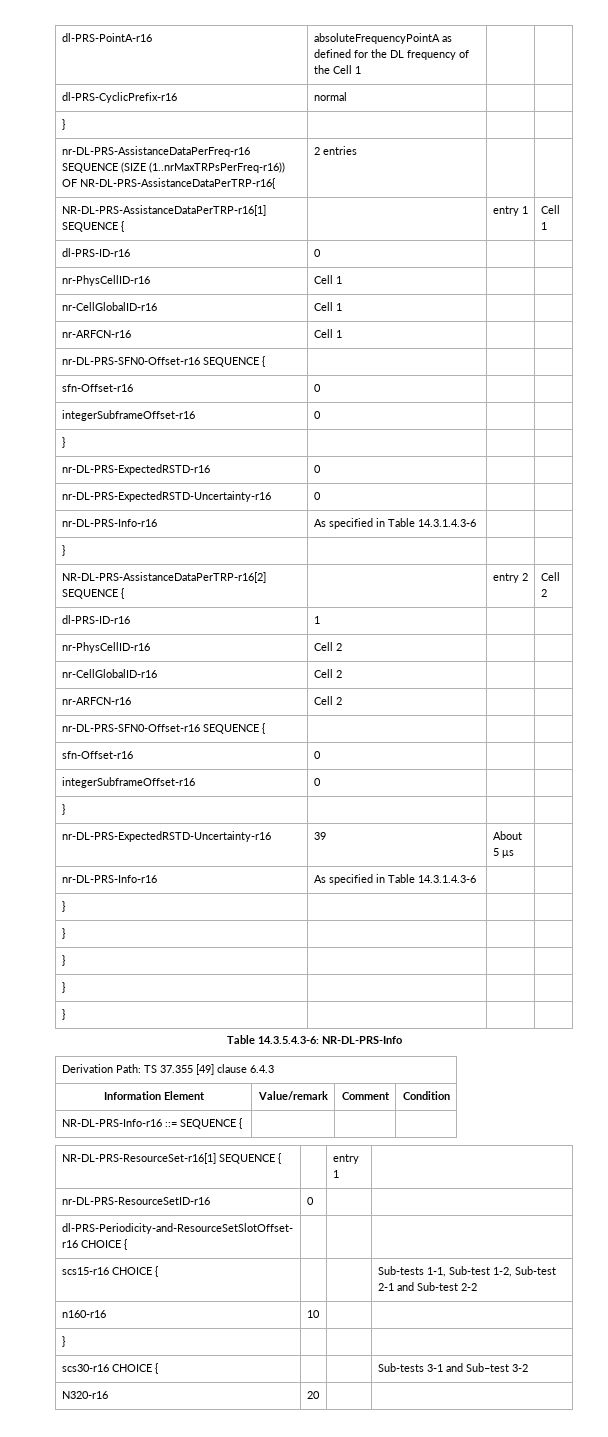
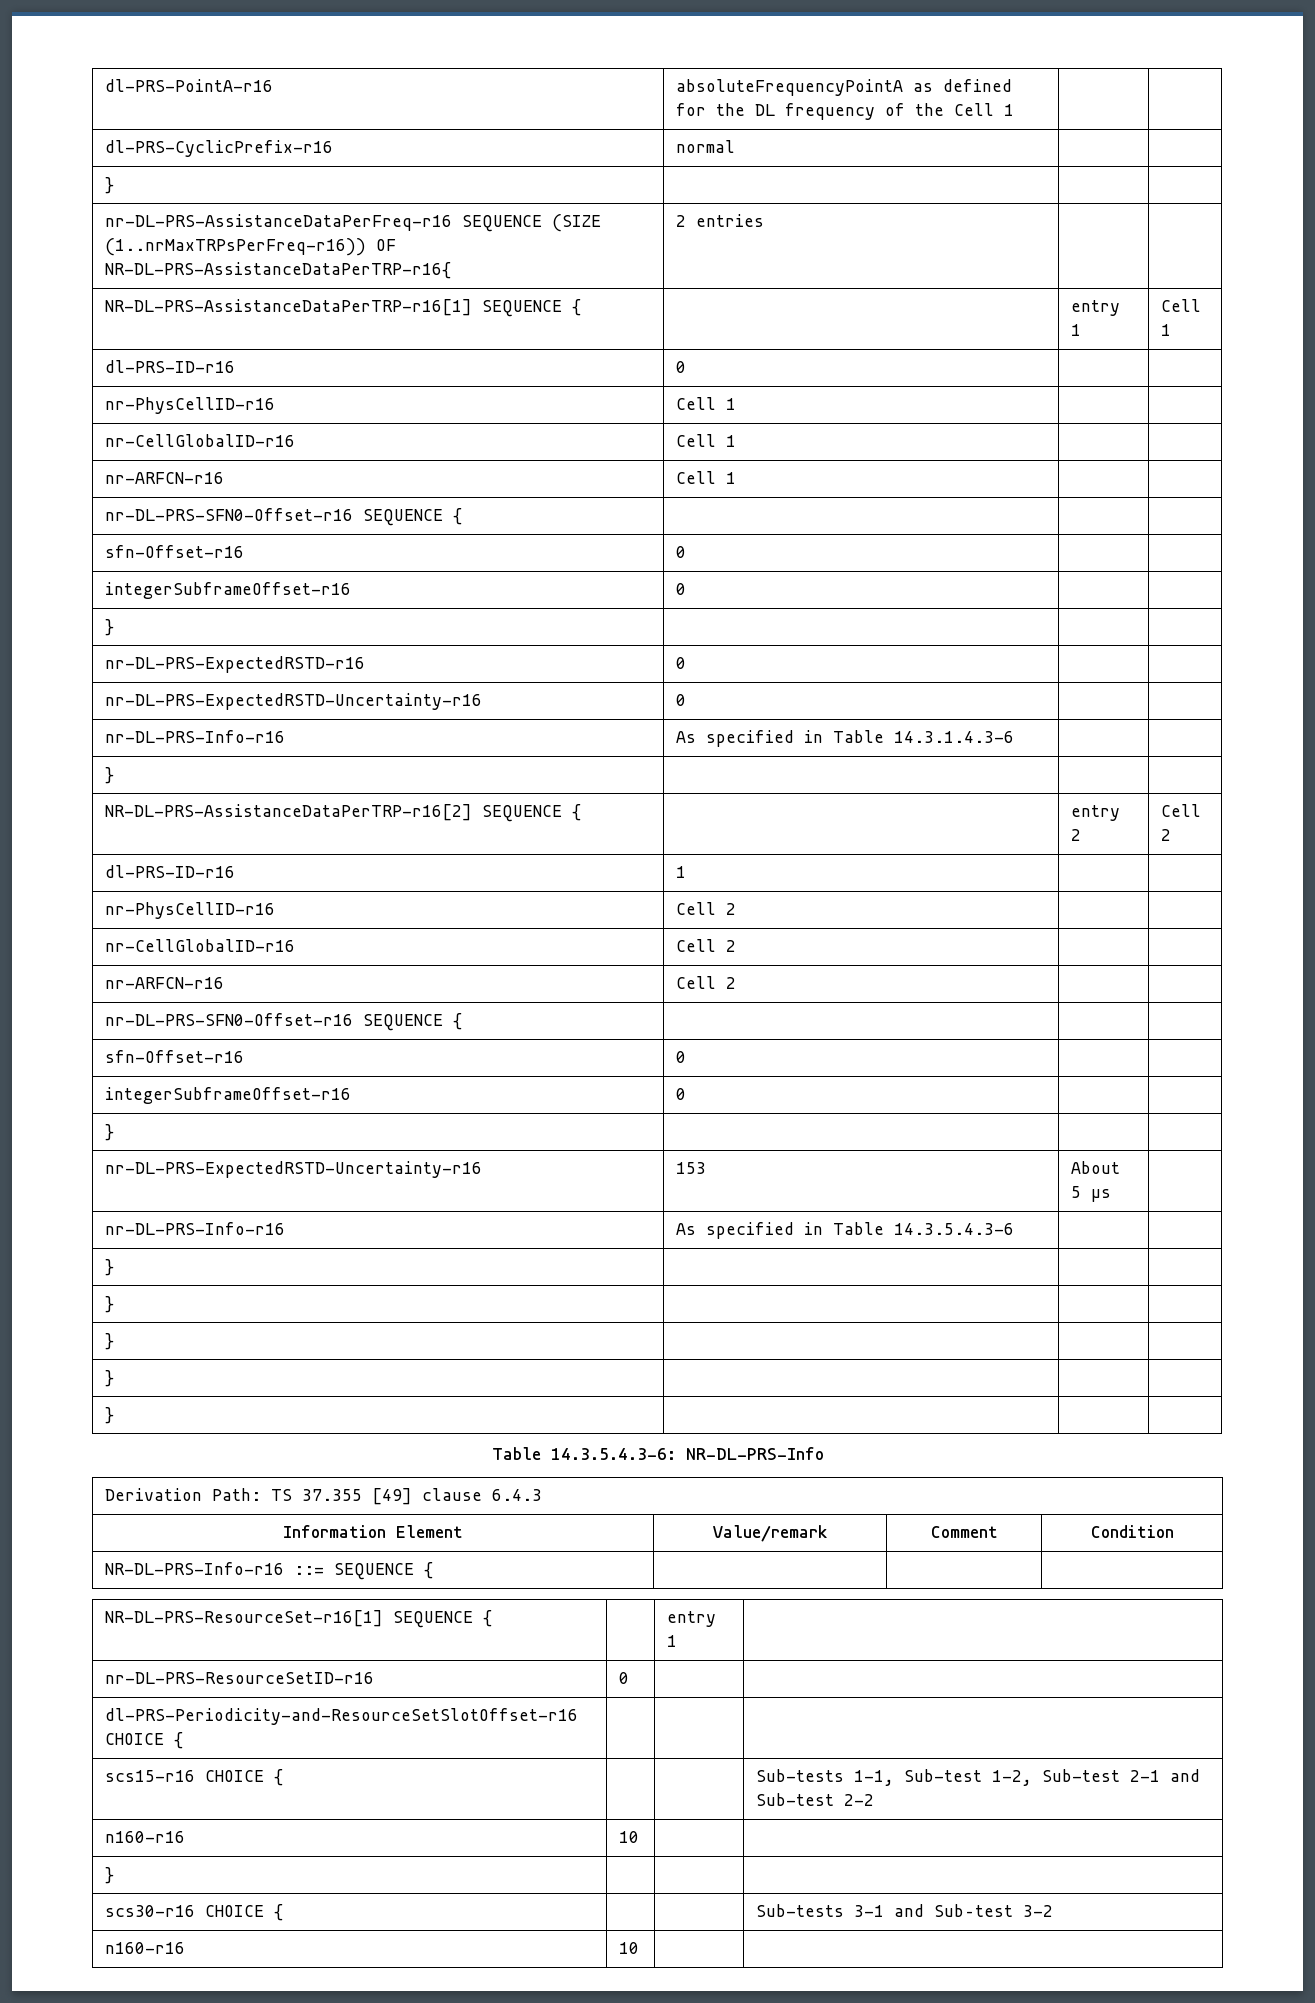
[313,832,326,840] 39 -> [676,1162,707,1174] 153
[417,875,476,883] 14.3.1.4.3-6 -> [894,1223,1015,1235] 14.3.5.4.3-6
[61,1391,108,1399] [306,1391,320,1399] N320-r16 | 20 -> [105,1942,186,1954] [619,1942,640,1954] n160-r16 | 10

